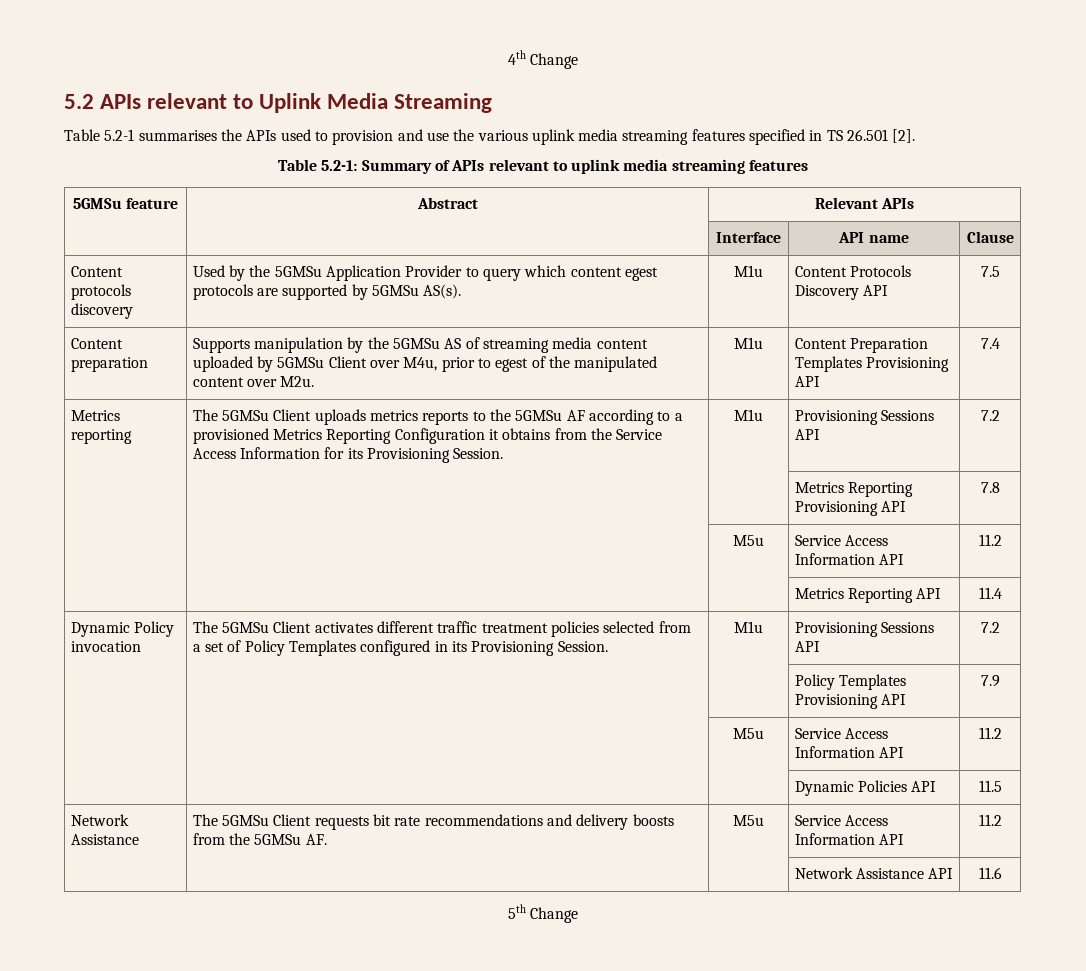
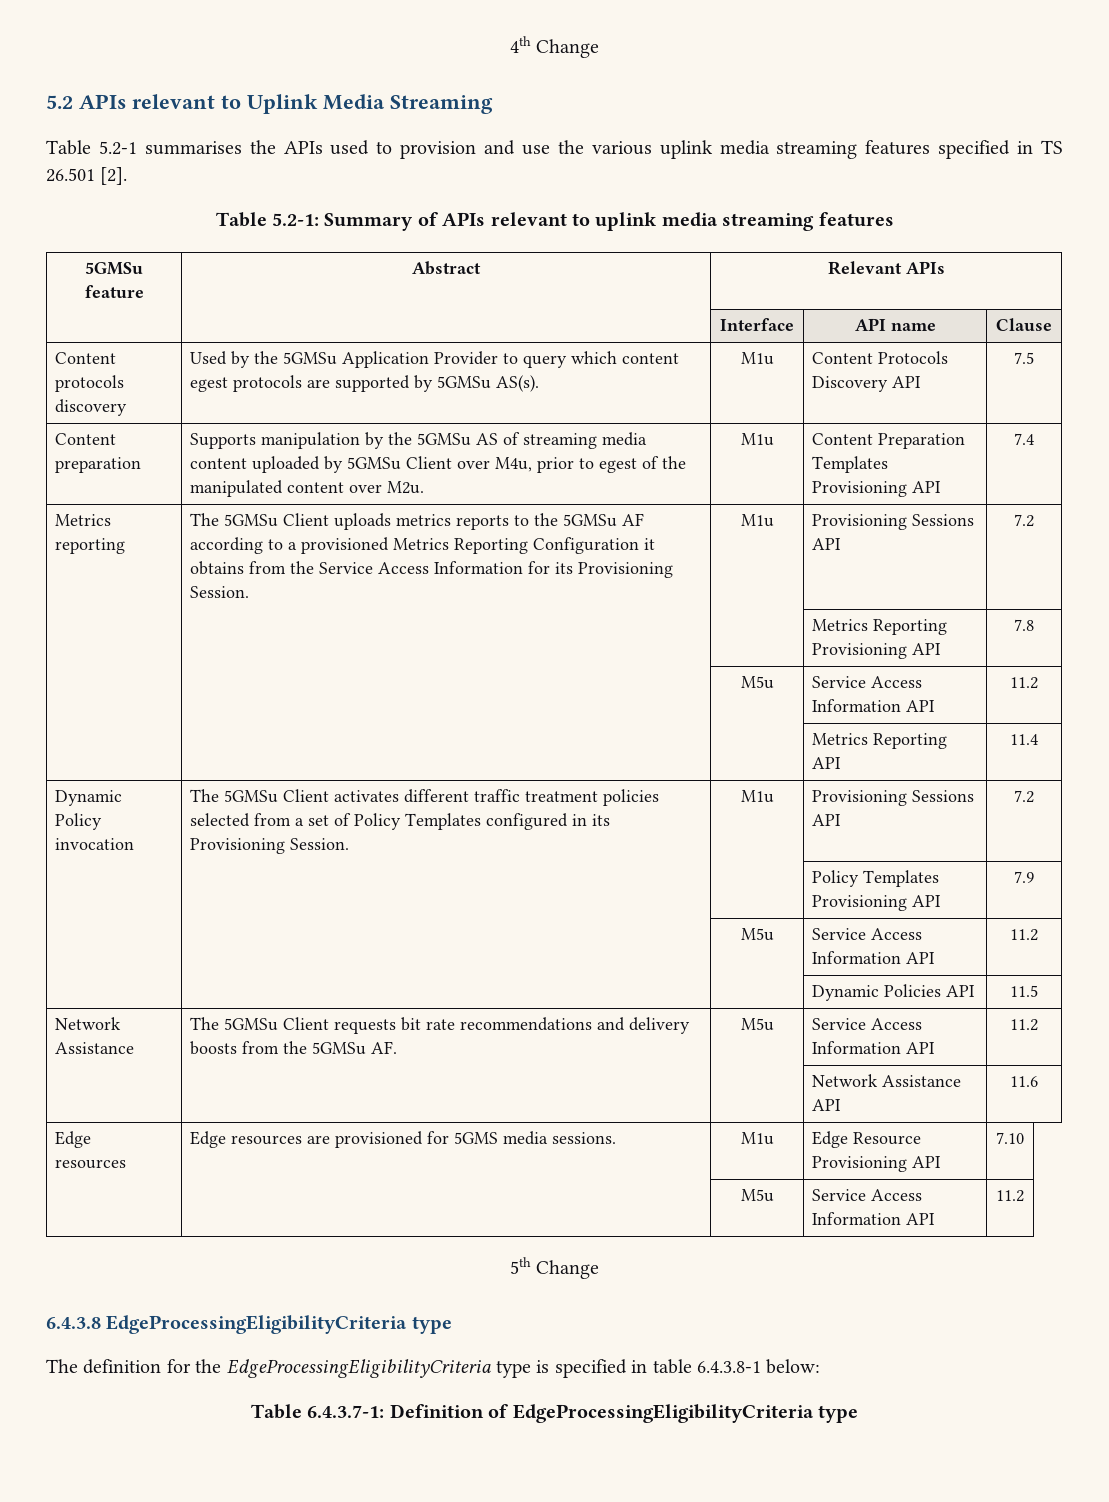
[507,904,579,923] // 5th Change -> [55,1131,92,1148] [55,1159,127,1169] [190,1131,617,1148] [740,1132,774,1145] [812,1131,922,1148] [812,1156,942,1172] [996,1132,1024,1144] [740,1189,774,1202] [812,1189,923,1201] [812,1212,936,1225] [996,1190,1024,1202] [509,1257,600,1279] [46,1315,452,1334] [46,1359,821,1378] [251,1404,858,1423] // Edge // resources | Edge resources are provisioned for 5GMS media sessions. | M1u | Edge Resource Provisioning API | 7.10 // | | M5u | Service Access Information API | 11.2 // 5th Change // 6.4.3.8 EdgeProcessingEligibilityCriteria type // The definition for the EdgeProcessingEligibilityCriteria type is specified in table 6.4.3.8-1 below: // Table 6.4.3.7-1: Definition of EdgeProcessingEligibilityCriteria type

